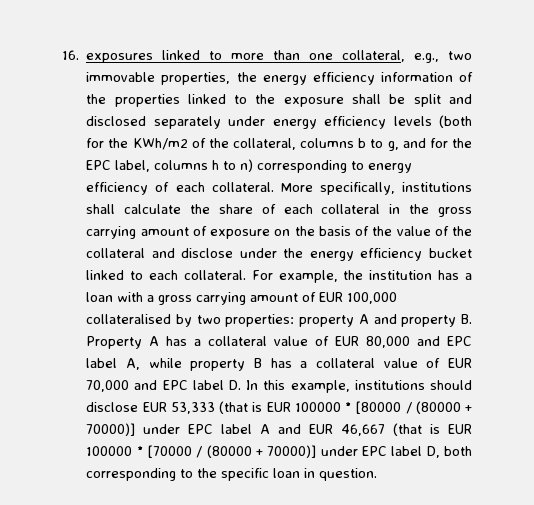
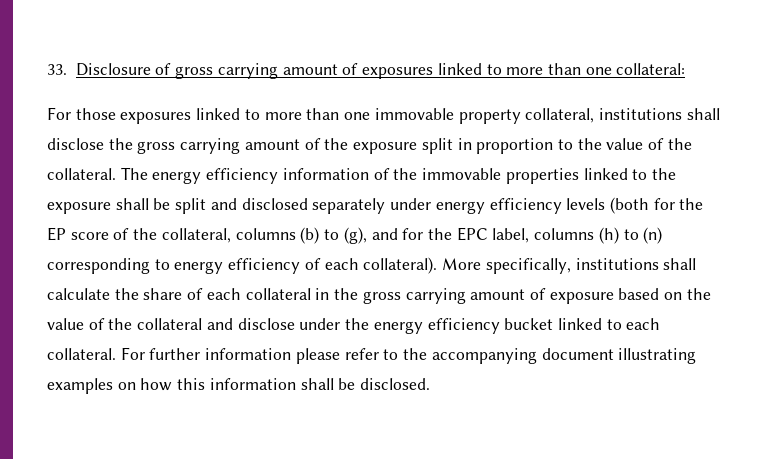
[62,50,472,63] [86,72,257,85] 16. exposures linked to more than one collateral, e.g., two immovable properties, the -> [47,63,686,79] [47,107,720,124] [47,138,692,154] [47,167,148,180] 33. Disclosure of gross carrying amount of exposures linked to more than one collateral: // For those exposures linked to more than one immovable property collateral, institutions shall disclose the gross carrying amount of the exposure split in proportion to the value of the collateral. The
(107, 99) none -> [422,168,502,180] immovable
[132,138,188,150] KWh/m2 -> [47,227,109,241] EP score
[358,138,399,151] b to g, -> [300,227,367,244] (b) to (g),
[212,159,254,172] h to n) -> [598,227,663,244] (h) to (n)
[211,182,274,192] collateral. -> [363,257,438,274] collateral).
(270, 234) none -> [618,288,660,300] based
[318,226,393,236] basis of the -> (711, 294) none
[278,270,472,283] [86,292,398,305] [86,314,472,327] [86,336,473,349] [86,358,473,371] [86,380,473,393] [86,401,472,414] [86,423,473,436] [86,445,472,458] [86,468,378,481] example, the institution has a loan with a gross carrying amount of EUR 100,000 collateralised by two properties: property A and property B. Property A has a collateral value of EUR 80,000 and EPC label A, while property B has a collateral value of EUR 70,000 and EPC label D. In this example, institutions should disclose EUR 53,333 (that is EUR 100000 * [80000 / (80000 + 70000)] under EPC label A and EUR 46,667 (that is EUR 100000 * [70000 / (80000 + 70000)] under EPC label D, both corresponding to the specific loan in question. -> [149,348,697,364] [47,378,431,394] further information please refer to the accompanying document illustrating examples on how this information shall be disclosed.

